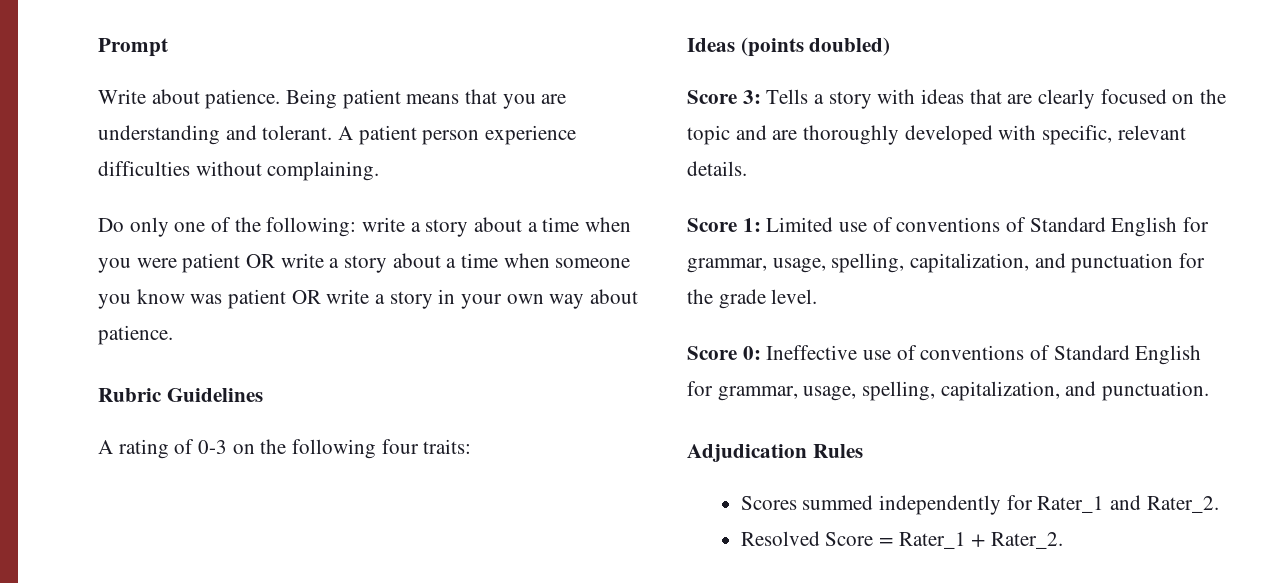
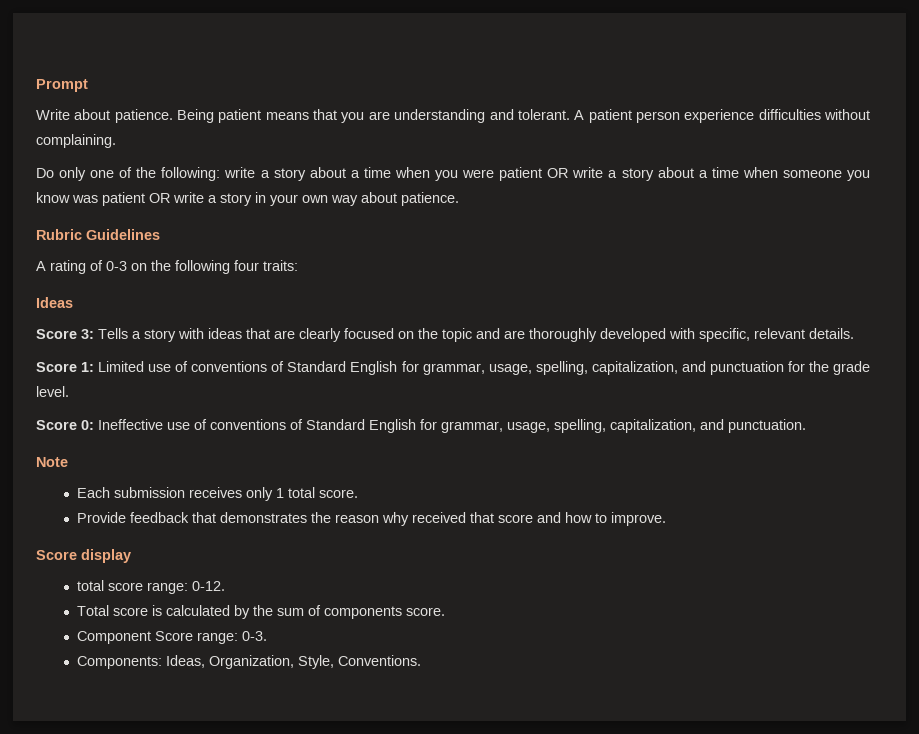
[740,37,891,57] (points doubled) -> (73, 302) none
[687,444,863,462] [740,495,1219,515] [740,531,1063,549] Adjudication Rules // Scores summed independently for Rater_1 and Rater_2. // Resolved Score = Rater_1 + Rater_2. -> [36,457,68,467] [77,487,359,501] [77,512,667,526] [36,549,131,563] [77,580,226,594] [77,605,446,619] [77,631,268,644] [77,655,422,669] Note // Each submission receives only 1 total score. // Provide feedback that demonstrates the reason why received that score and how to improve. // Score display // total score range: 0-12. // Total score is calculated by the sum of components score. // Component Score range: 0-3. // Components: Ideas, Organization, Style, Conventions.

